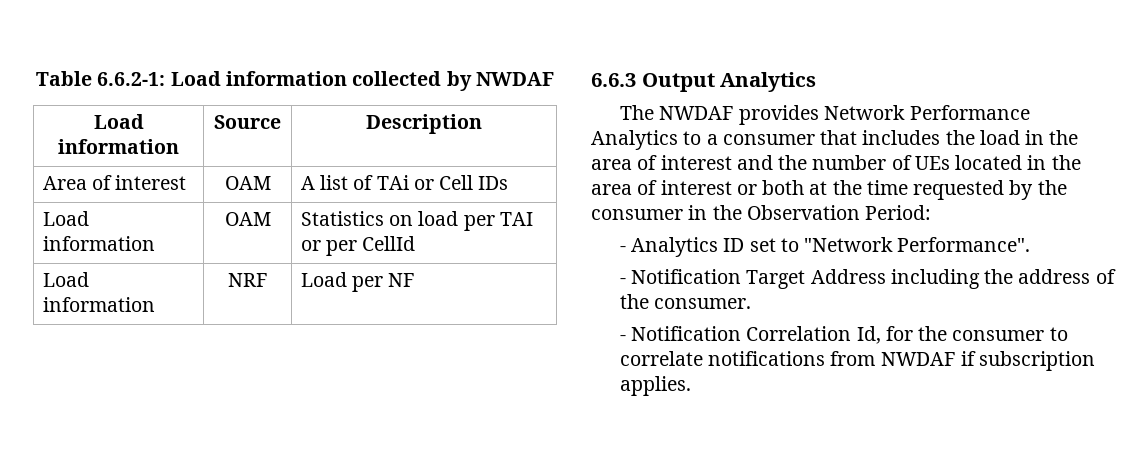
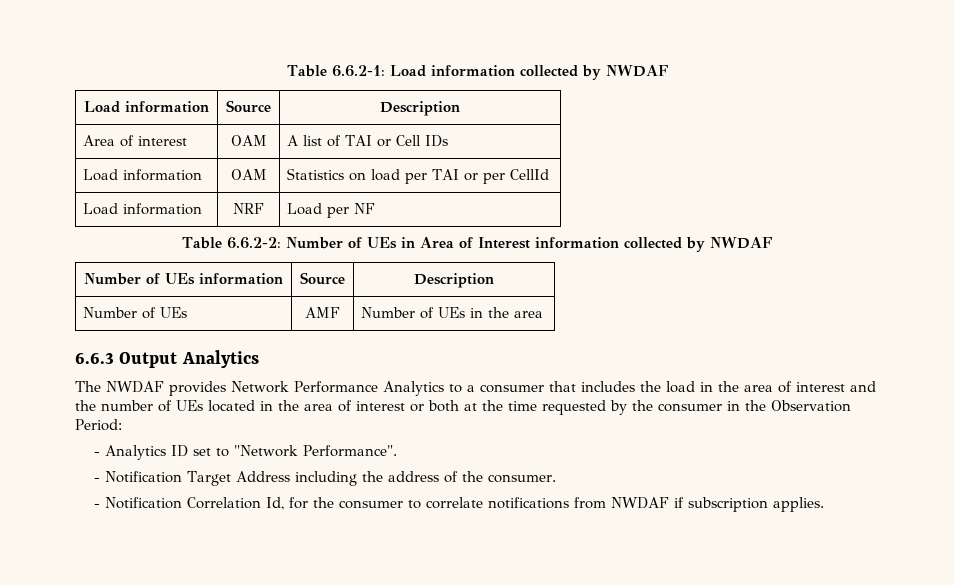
[376,175,409,190] TAi -> [345,135,373,146] TAI
(416, 280) none -> [182,237,772,252] [84,273,283,285] [300,272,345,285] [414,273,494,288] [83,307,188,319] [305,307,340,318] [361,307,544,319] // Table 6.6.2-2: Number of UEs in Area of Interest information collected by NWDAF // Number of UEs information | Source | Description // Number of UEs | AMF | Number of UEs in the area

